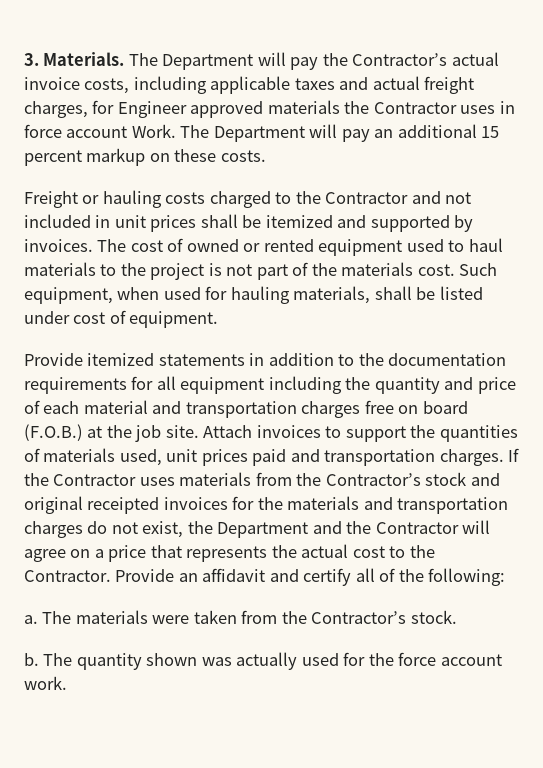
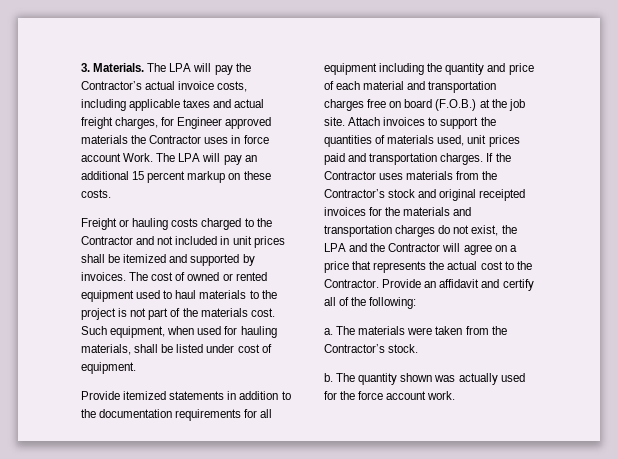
[162,54,254,70] Department -> [169,63,192,72] LPA
[213,126,305,142] Department -> [178,153,201,162] LPA
[217,522,309,538] Department -> [324,243,346,252] LPA

